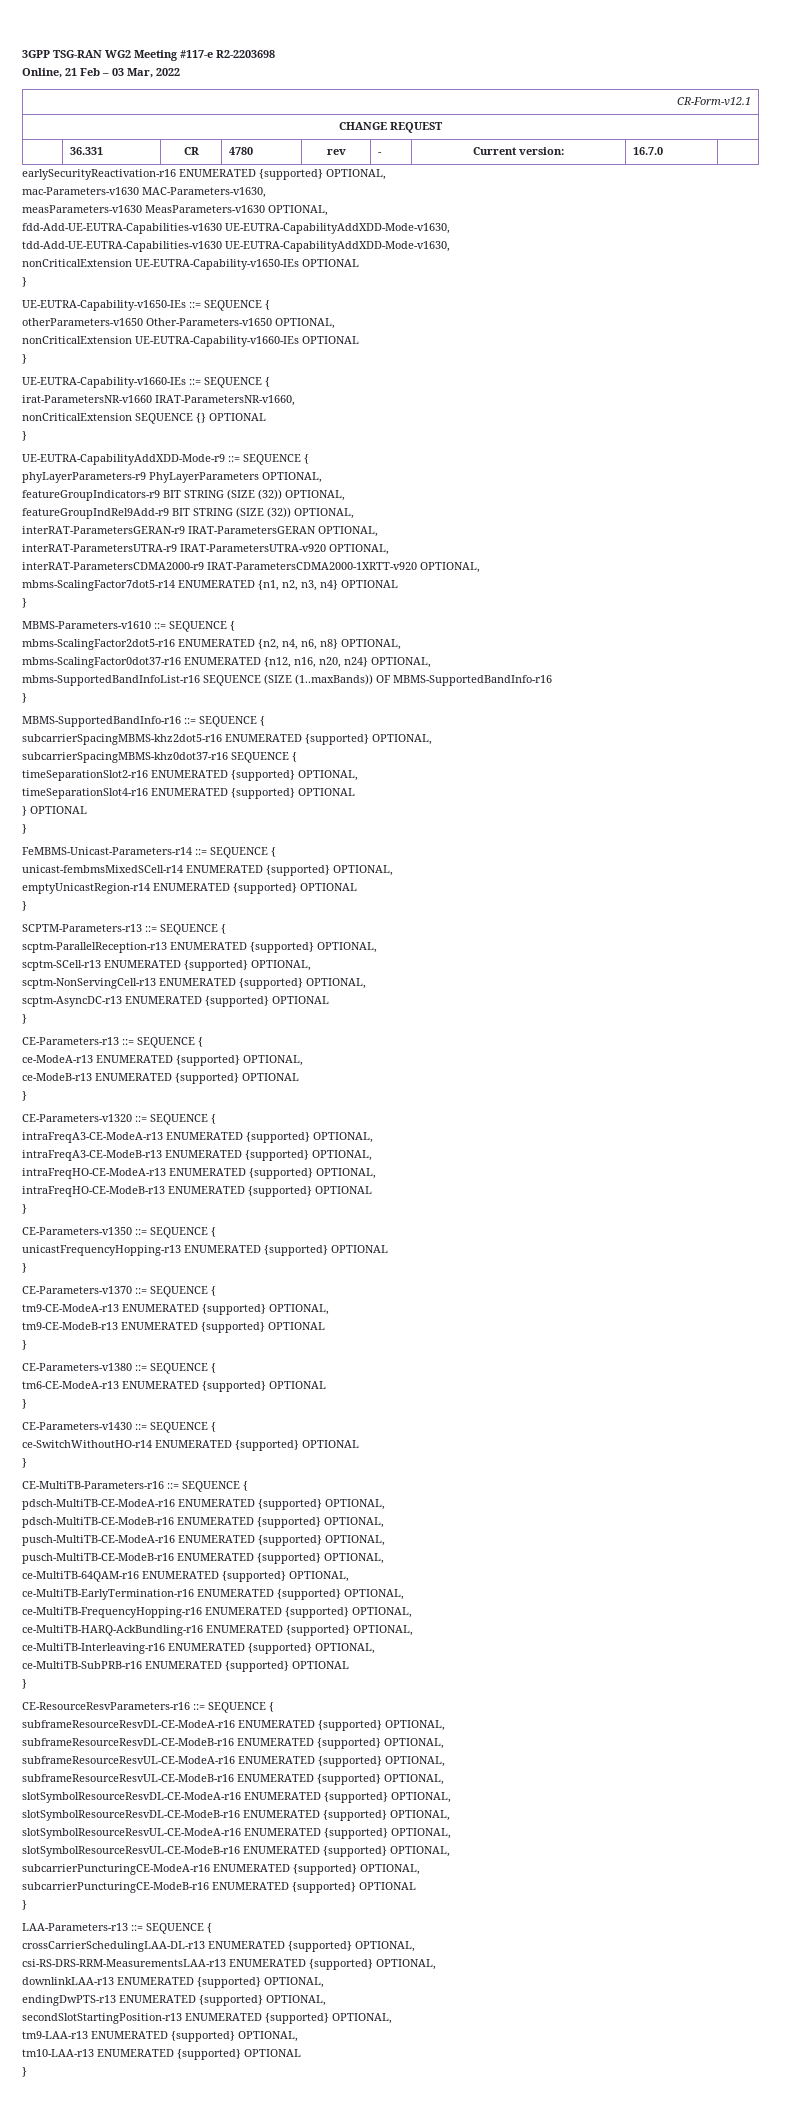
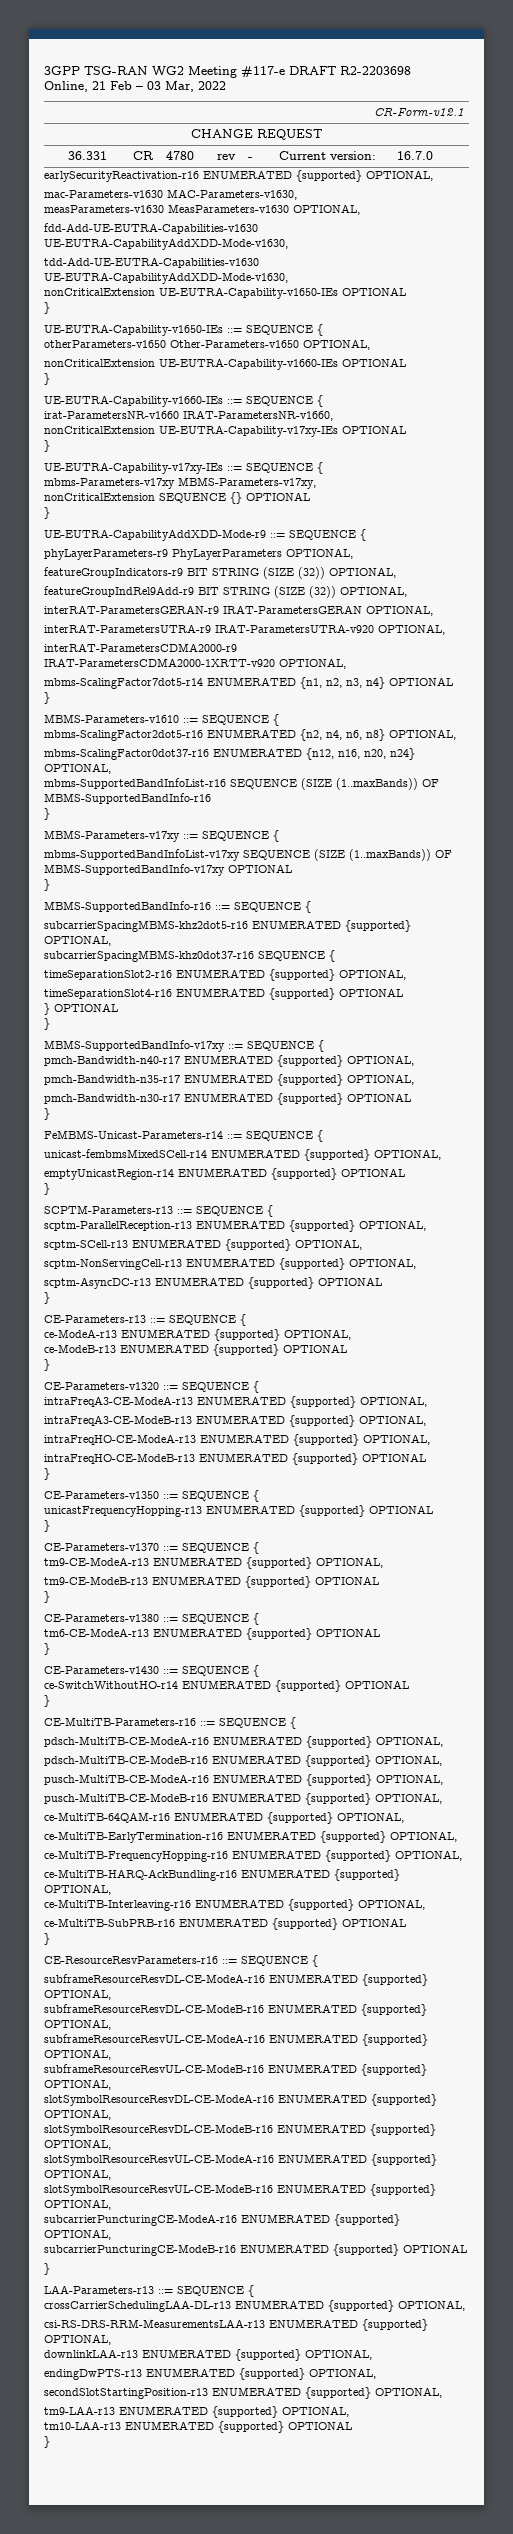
(213, 54) none -> [289,66,336,75] DRAFT
(295, 400) none -> [44,425,406,437] [44,440,50,452] [44,462,323,474] [44,477,316,489] // nonCriticalExtension UE-EUTRA-Capability-v17xy-IEs OPTIONAL // } // UE-EUTRA-Capability-v17xy-IEs ::= SEQUENCE { // mbms-Parameters-v17xy MBMS-Parameters-v17xy,
(27, 698) none -> [44,830,279,842] [44,849,452,861] [44,864,292,876] [44,879,50,891] // MBMS-Parameters-v17xy ::= SEQUENCE { // mbms-SupportedBandInfoList-v17xy SEQUENCE (SIZE (1..maxBands)) OF MBMS-SupportedBandInfo-v17xy OPTIONAL // }
(27, 829) none -> [44,1040,324,1052] [44,1055,414,1067] [44,1074,414,1086] [44,1093,411,1105] [44,1108,50,1120] // MBMS-SupportedBandInfo-v17xy ::= SEQUENCE { // pmch-Bandwidth-n40-r17 ENUMERATED {supported} OPTIONAL, // pmch-Bandwidth-n35-r17 ENUMERATED {supported} OPTIONAL, // pmch-Bandwidth-n30-r17 ENUMERATED {supported} OPTIONAL // }

